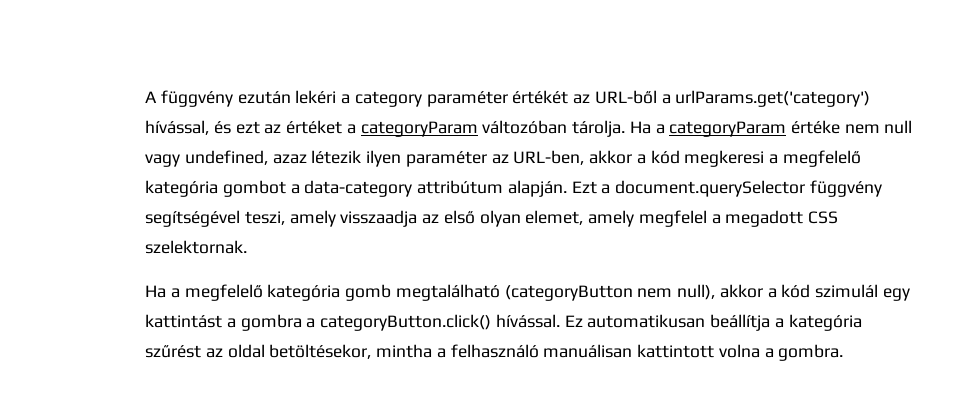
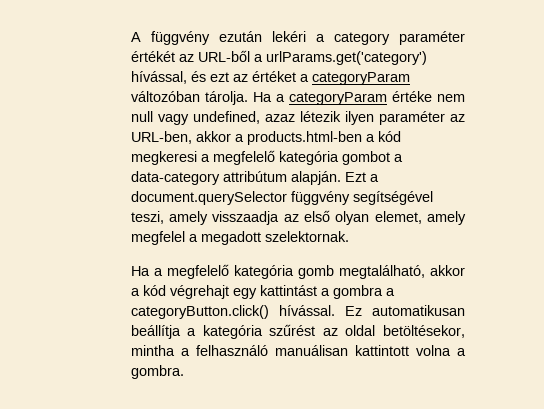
(646, 159) none -> [246,131,375,145] products.html-ben a
[807,211,838,224] CSS -> (261, 238) none
[395,284,878,301] megtalálható (categoryButton nem null), akkor a kód szimulál -> [338,265,465,279] [130,285,229,299] megtalálható, akkor a kód végrehajt

